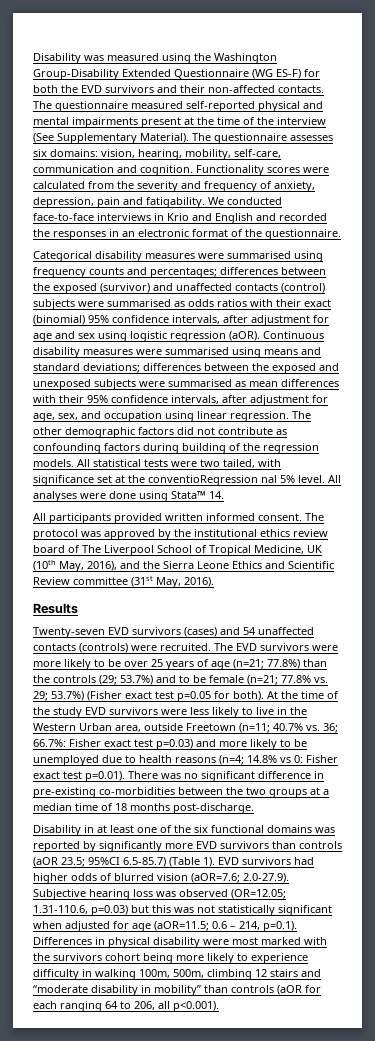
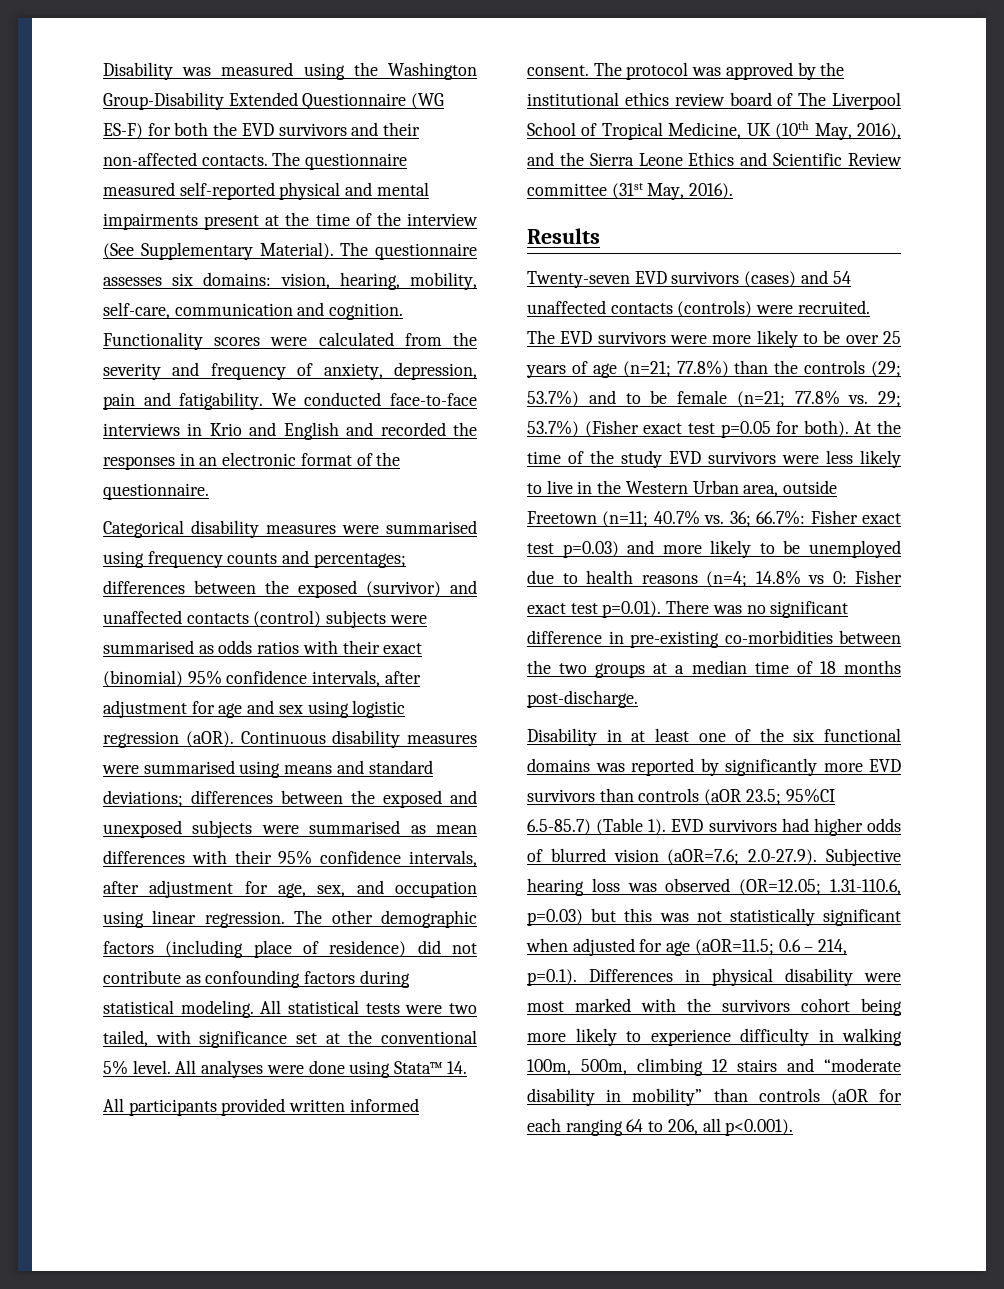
(174, 431) none -> [165,940,407,958] (including place of residence)
[182,443,319,454] [33,459,74,467] building of the regression models. -> [103,1000,254,1018] statistical modeling.
[148,475,277,486] conventioRegression nal -> [380,1030,477,1044] conventional

